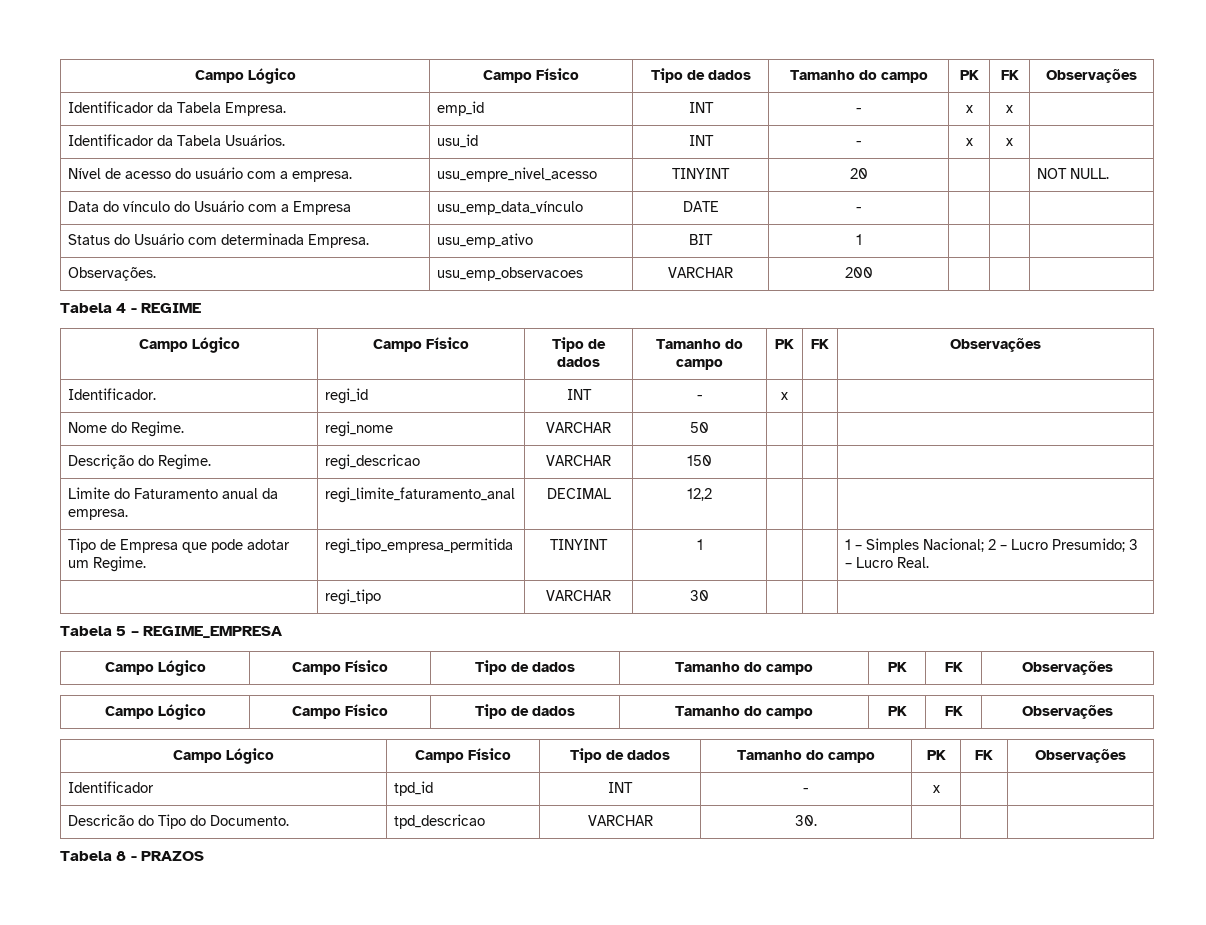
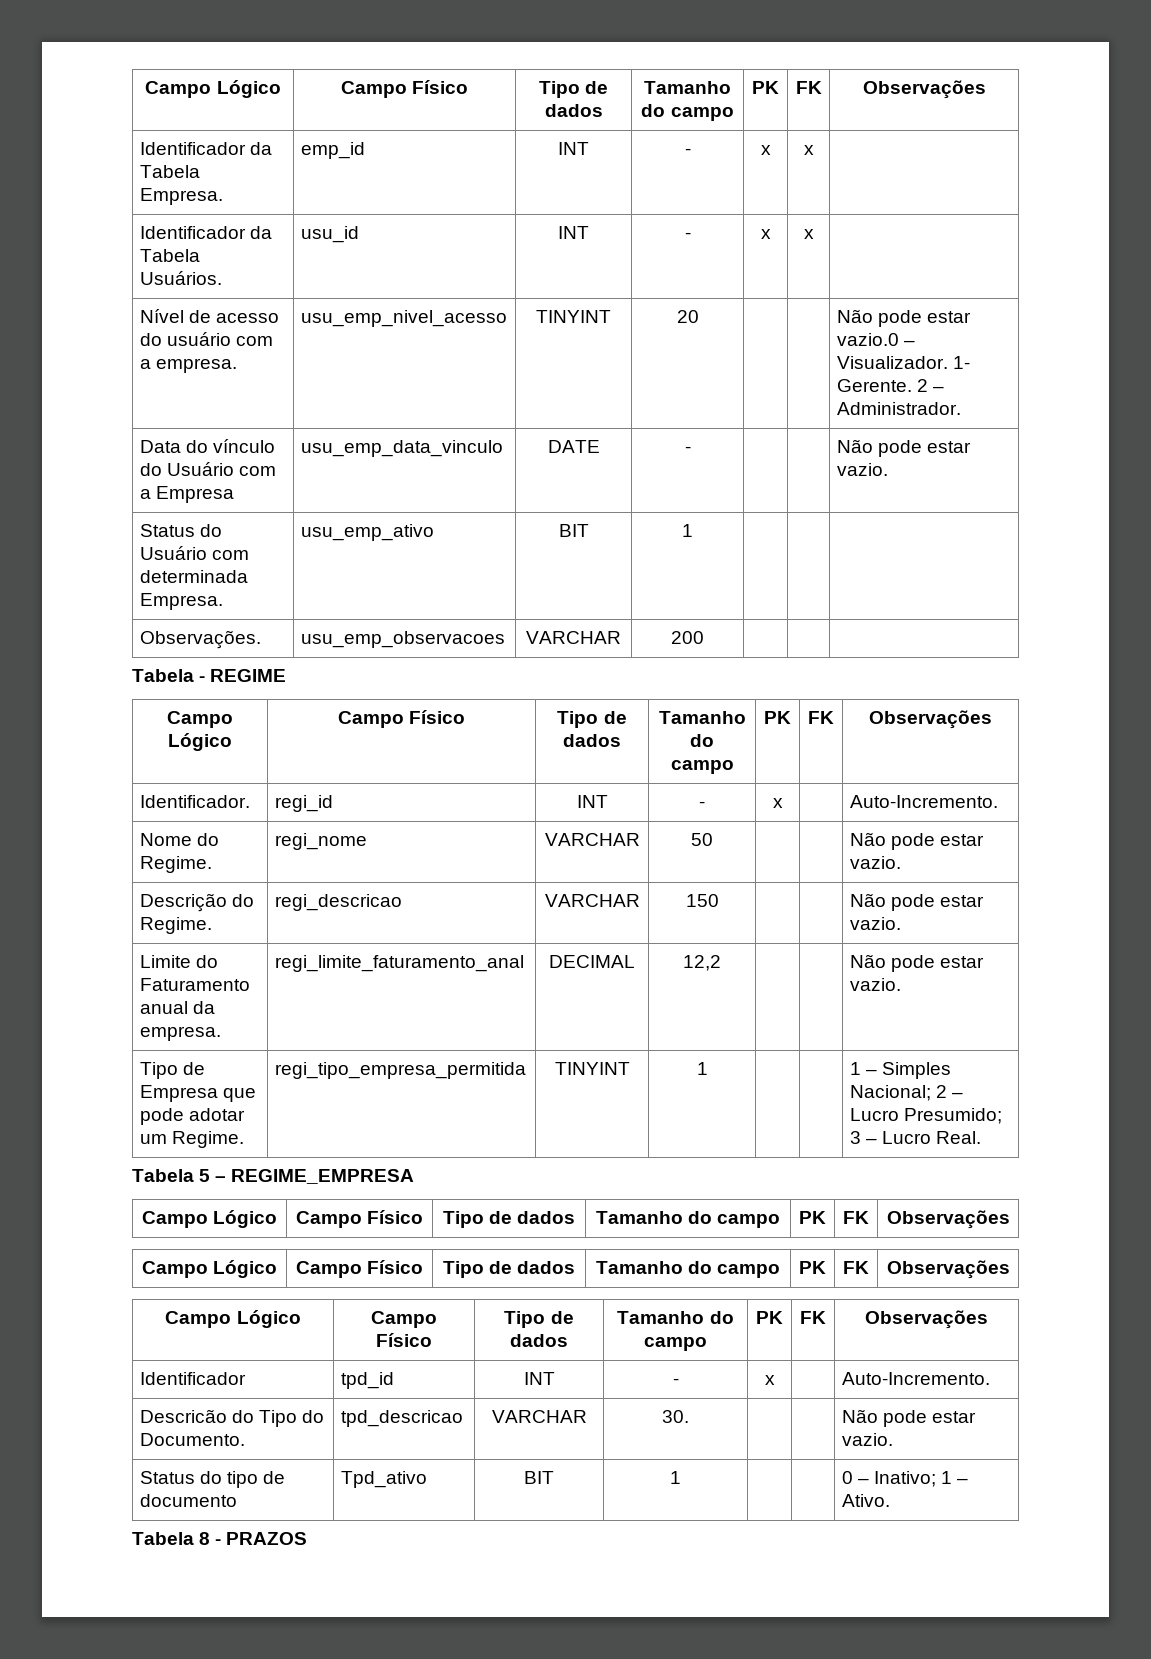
[437,167,598,182] usu_empre_nivel_acesso -> [300,310,507,327] usu_emp_nivel_acesso
[1037,168,1110,179] NOT NULL. -> [836,309,972,327] [836,333,916,346] [836,356,971,369] [836,379,945,392] [836,402,961,415] Não pode estar vazio.0 – Visualizador. 1- Gerente. 2 – Administrador.
[437,201,584,215] usu_emp_data_vínculo -> [300,440,503,457] usu_emp_data_vinculo
(862, 209) none -> [836,439,972,457] [836,463,888,476] Não pode estar vazio.
[116,303,127,313] 4 -> (194, 675) none
(788, 396) none -> [849,795,998,808] Auto-Incremento.
(709, 427) none -> [849,832,985,850] [849,856,901,869] Não pode estar vazio.
(712, 460) none -> [849,893,985,911] [849,917,901,930] Não pode estar vazio.
(712, 494) none -> [849,954,985,972] [849,978,901,991] Não pode estar vazio.
[325,589,382,605] [546,590,611,601] [690,590,709,601] // | regi_tipo | VARCHAR | 30 | | | -> (982, 1137) none
(940, 789) none -> [841,1372,990,1385] Auto-Incremento.
(817, 820) none -> [841,1409,977,1427] [841,1433,893,1446] [139,1471,286,1488] [139,1494,237,1507] [340,1471,427,1488] [524,1471,554,1484] [670,1471,681,1484] [841,1471,969,1487] [841,1494,890,1507] Não pode estar vazio. // Status do tipo de documento | Tpd_ativo | BIT | 1 | | | 0 – Inativo; 1 – Ativo.

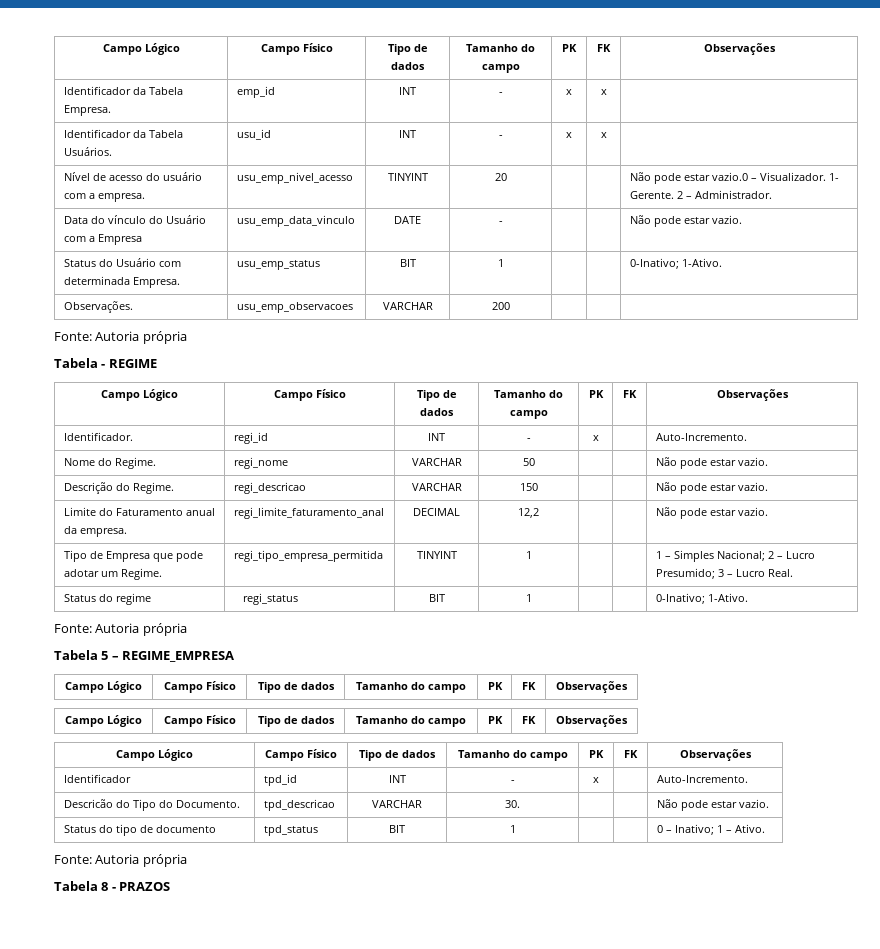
[300,524,434,541] [558,524,589,537] [682,524,693,537] usu_emp_ativo | BIT | 1 | | | -> [236,260,320,270] [399,259,416,267] [497,259,504,267] [629,258,722,269] usu_emp_status | BIT | 1 | | | 0-Inativo; 1-Ativo.
(704, 637) none -> [54,331,187,344] // Fonte: Autoria própria
(982, 1137) none -> [63,593,151,605] [242,593,298,605] [428,594,445,602] [525,594,532,602] [655,593,748,604] [54,623,187,636] // Status do regime | regi_status | BIT | 1 | | | 0-Inativo; 1-Ativo. // Fonte: Autoria própria
[340,1471,427,1488] Tpd_ativo -> [263,825,318,836] tpd_status
(890, 1500) none -> [54,854,187,867] // Fonte: Autoria própria

